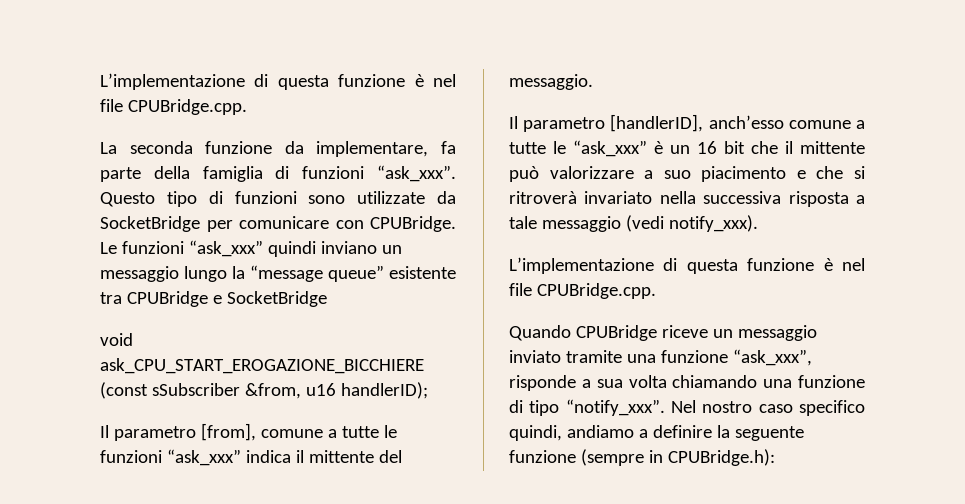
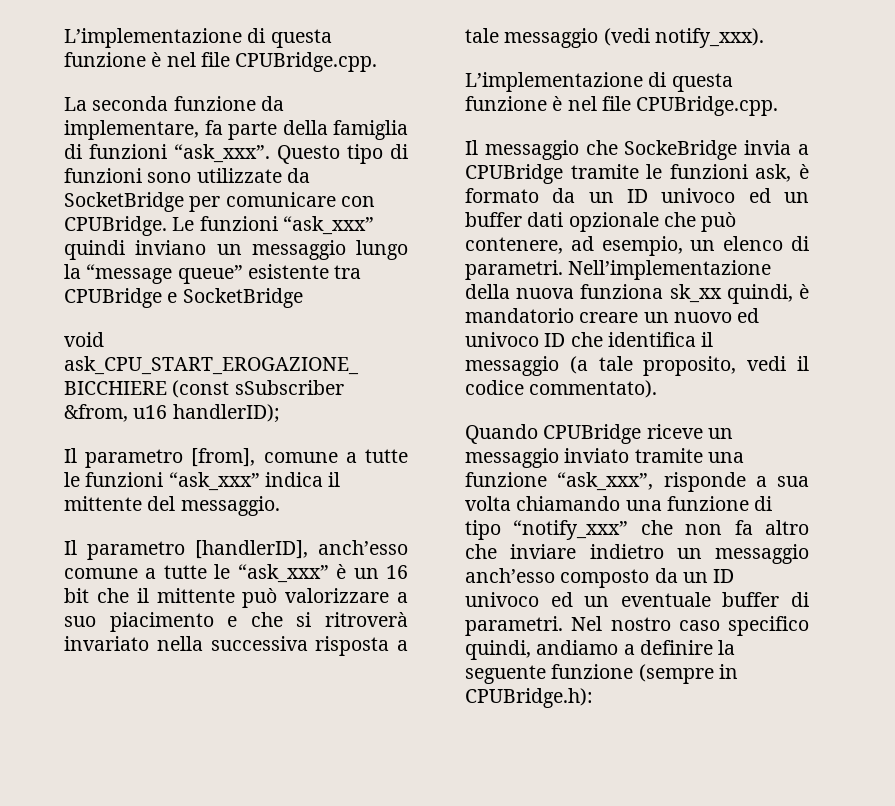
(656, 291) none -> [465,140,809,160] [465,164,809,184] [465,188,809,203] [465,212,737,232] [465,236,809,256] [465,260,772,280] [465,284,809,304] [465,308,760,323] [465,332,714,347] [465,356,809,376] [465,380,658,398] // Il messaggio che SockeBridge invia a CPUBridge tramite le funzioni ask, è formato da un ID univoco ed un buffer dati opzionale che può contenere, ad esempio, un elenco di parametri. Nell’implementazione della nuova funziona sk_xx quindi, è mandatorio creare un nuovo ed univoco ID che identifica il messaggio (a tale proposito, vedi il codice commentato).
[565,399,665,416] “notify_xxx”. -> [513,520,809,540] [465,544,809,564] [465,568,735,588] [465,592,809,607] [465,616,563,636] “notify_xxx” che non fa altro che inviare indietro un messaggio anch’esso composto da un ID univoco ed un eventuale buffer di parametri.

